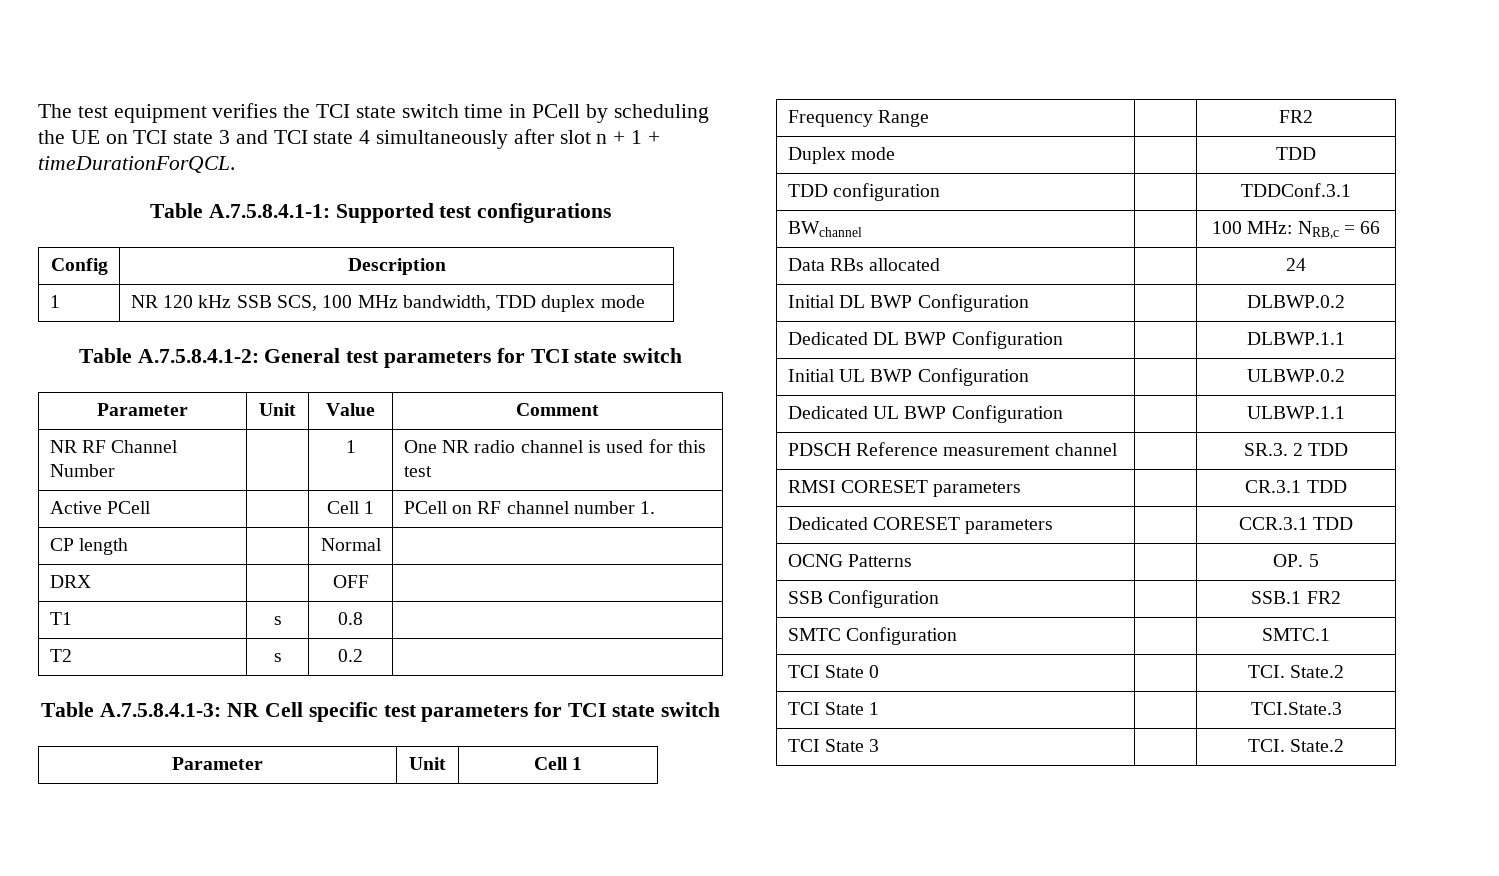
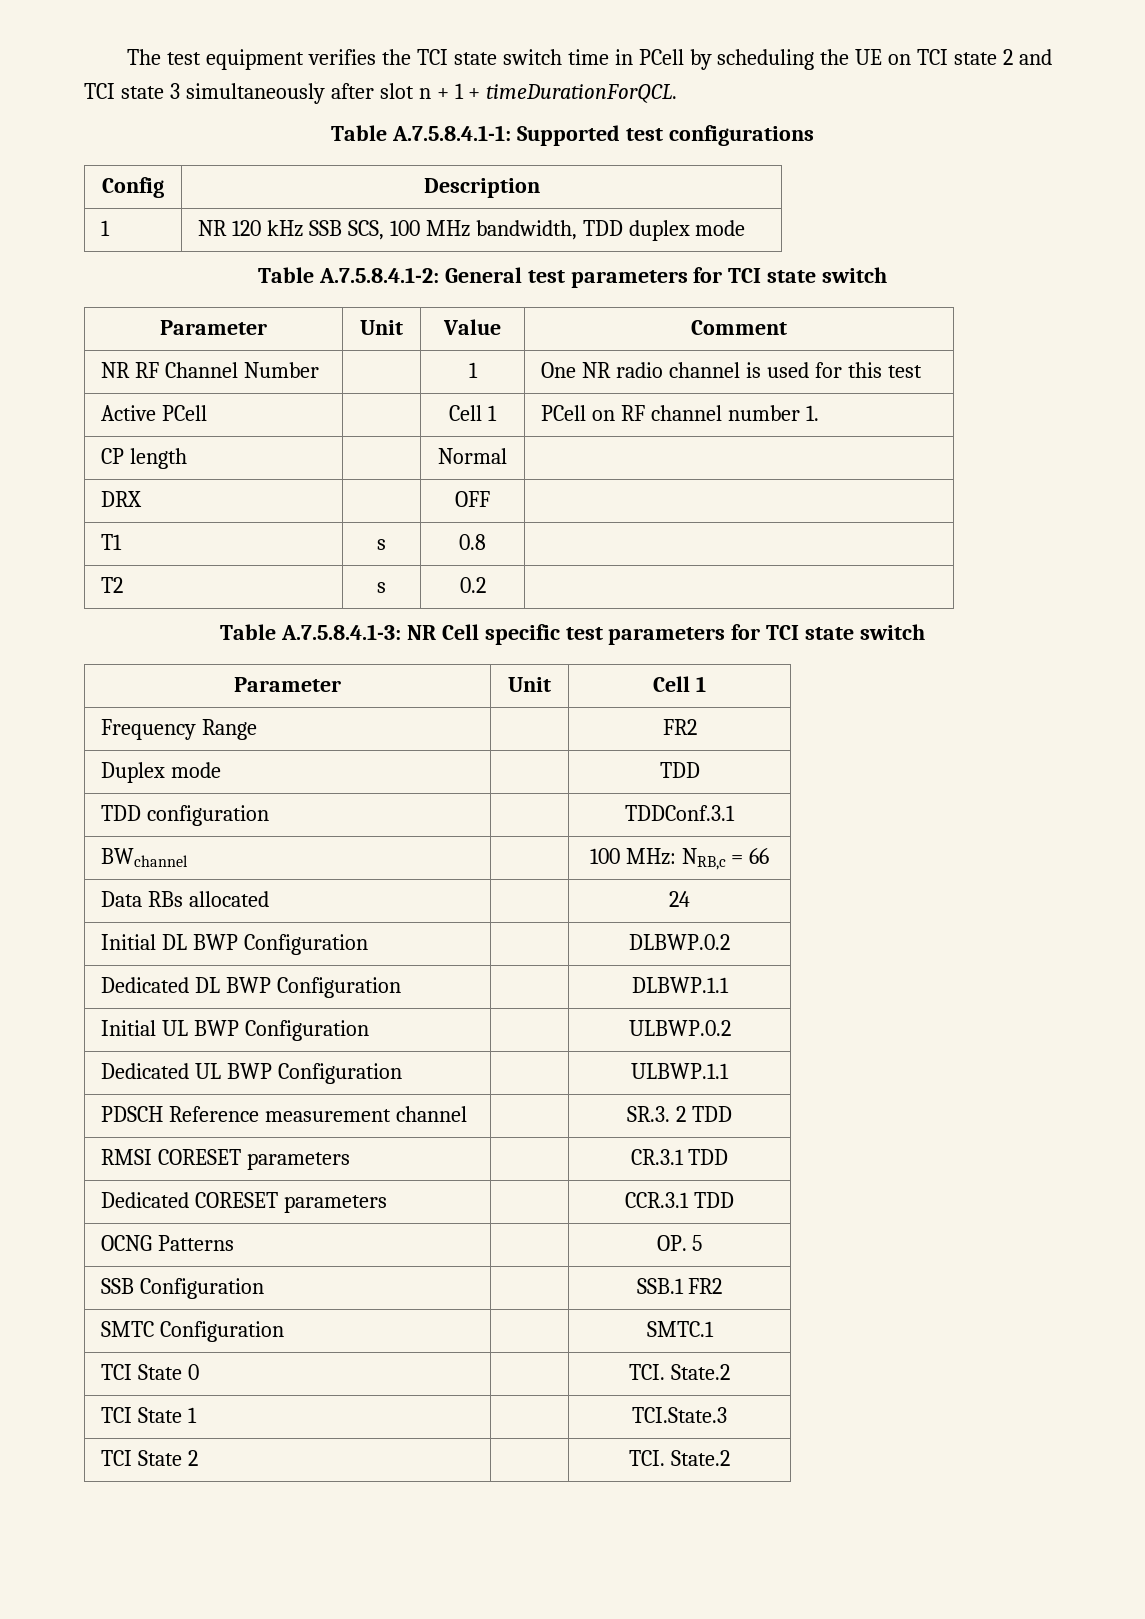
[219,130,231,144] 3 -> [1003,49,1014,65] 2
[359,130,371,144] 4 -> [169,83,180,99] 3
[869,739,880,752] 3 -> [187,1450,198,1466] 2

